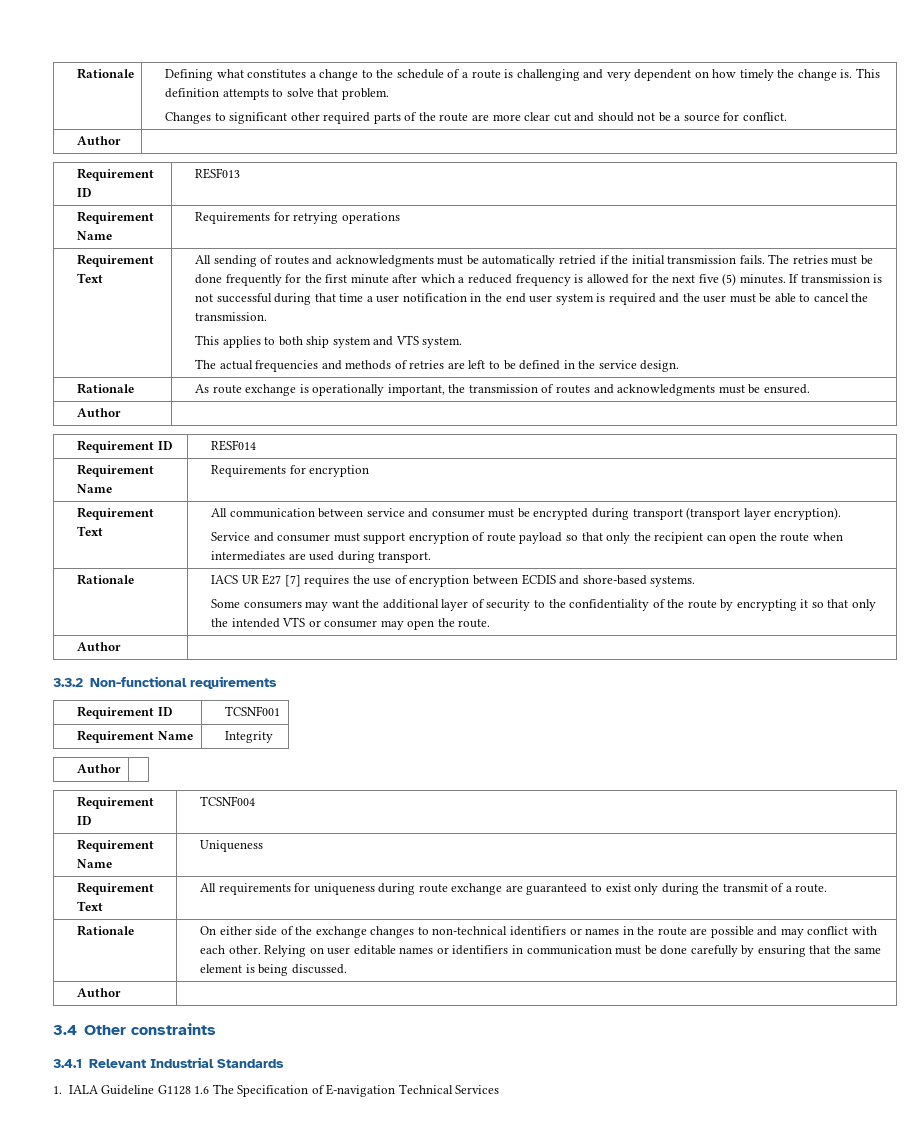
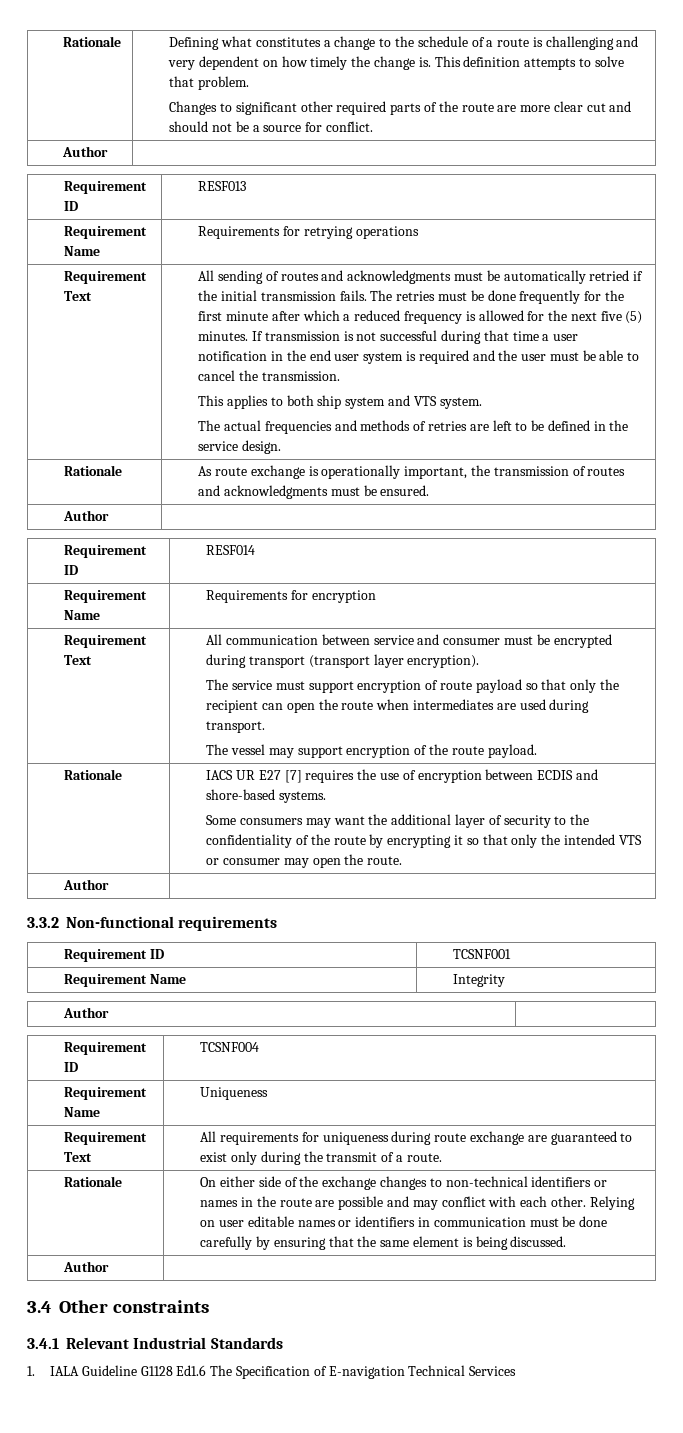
[211,532,331,542] Service and consumer -> [206,679,273,690] The service
(432, 557) none -> [206,744,537,758] // The vessel may support encryption of the route payload.
[194,1086,210,1094] 1.6 -> [176,1365,207,1376] Ed1.6

